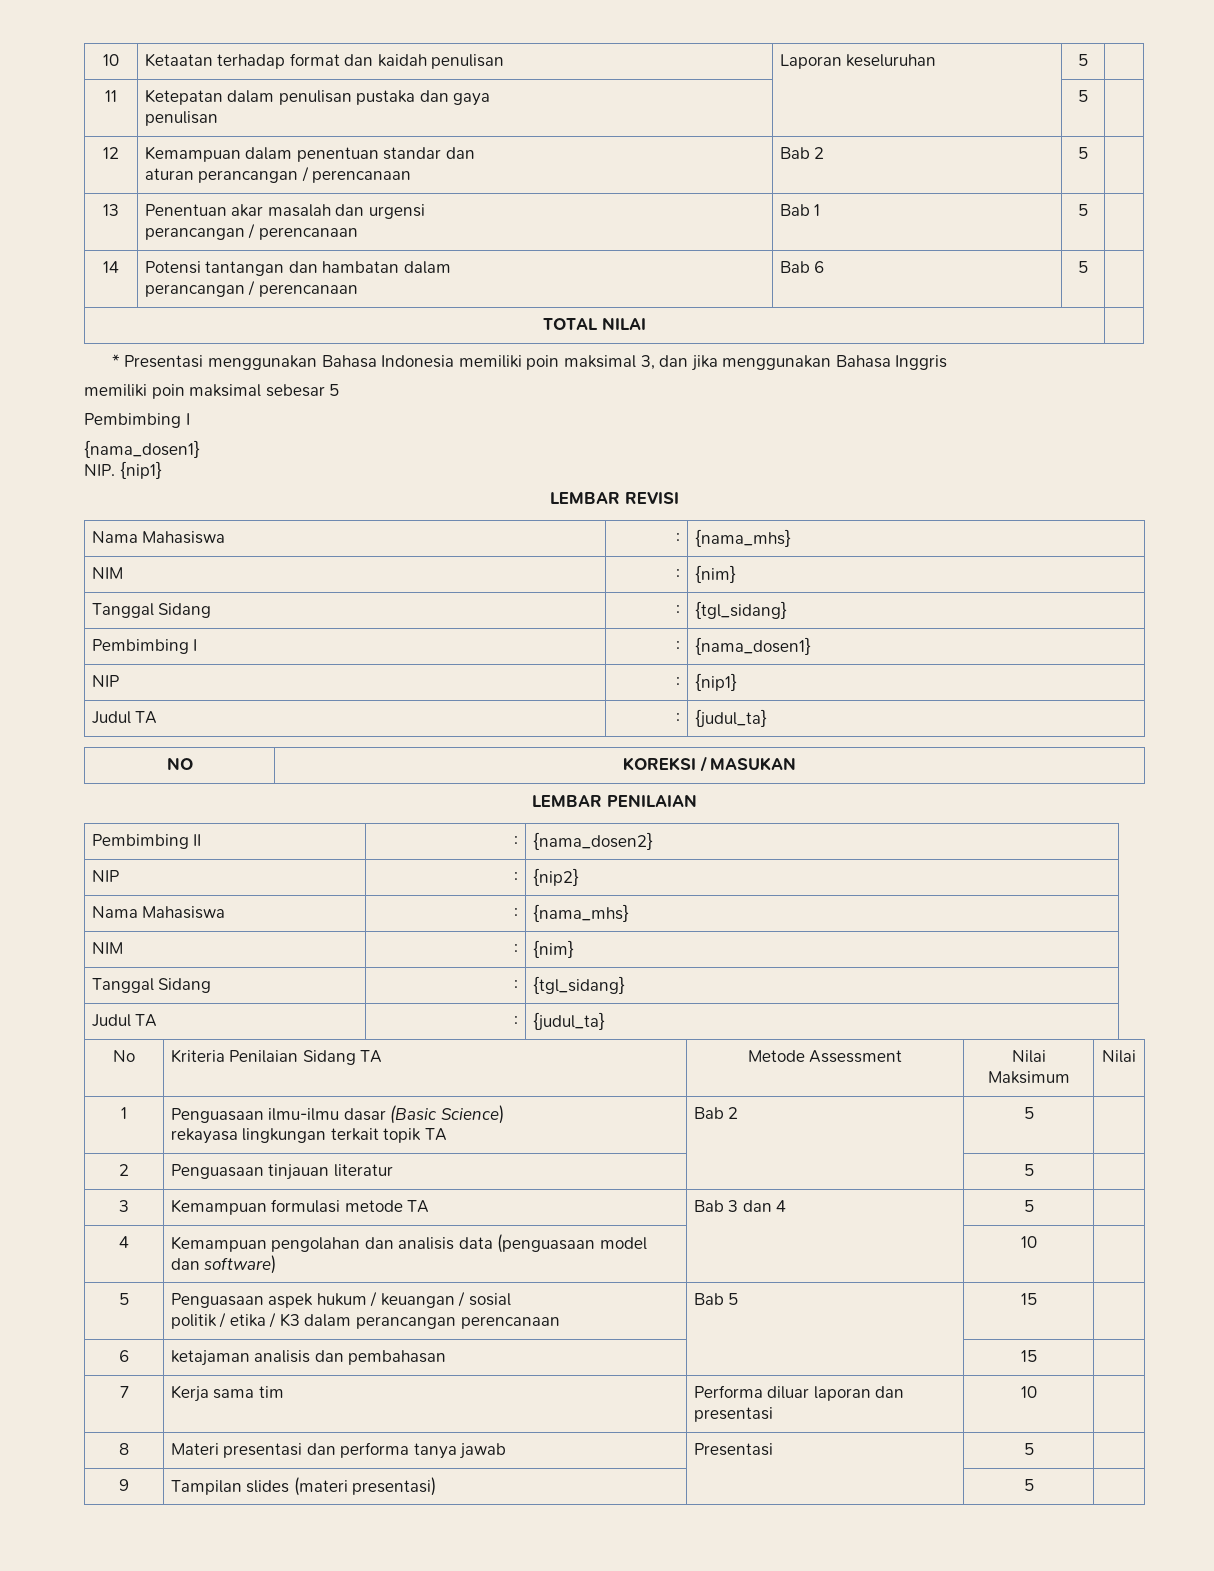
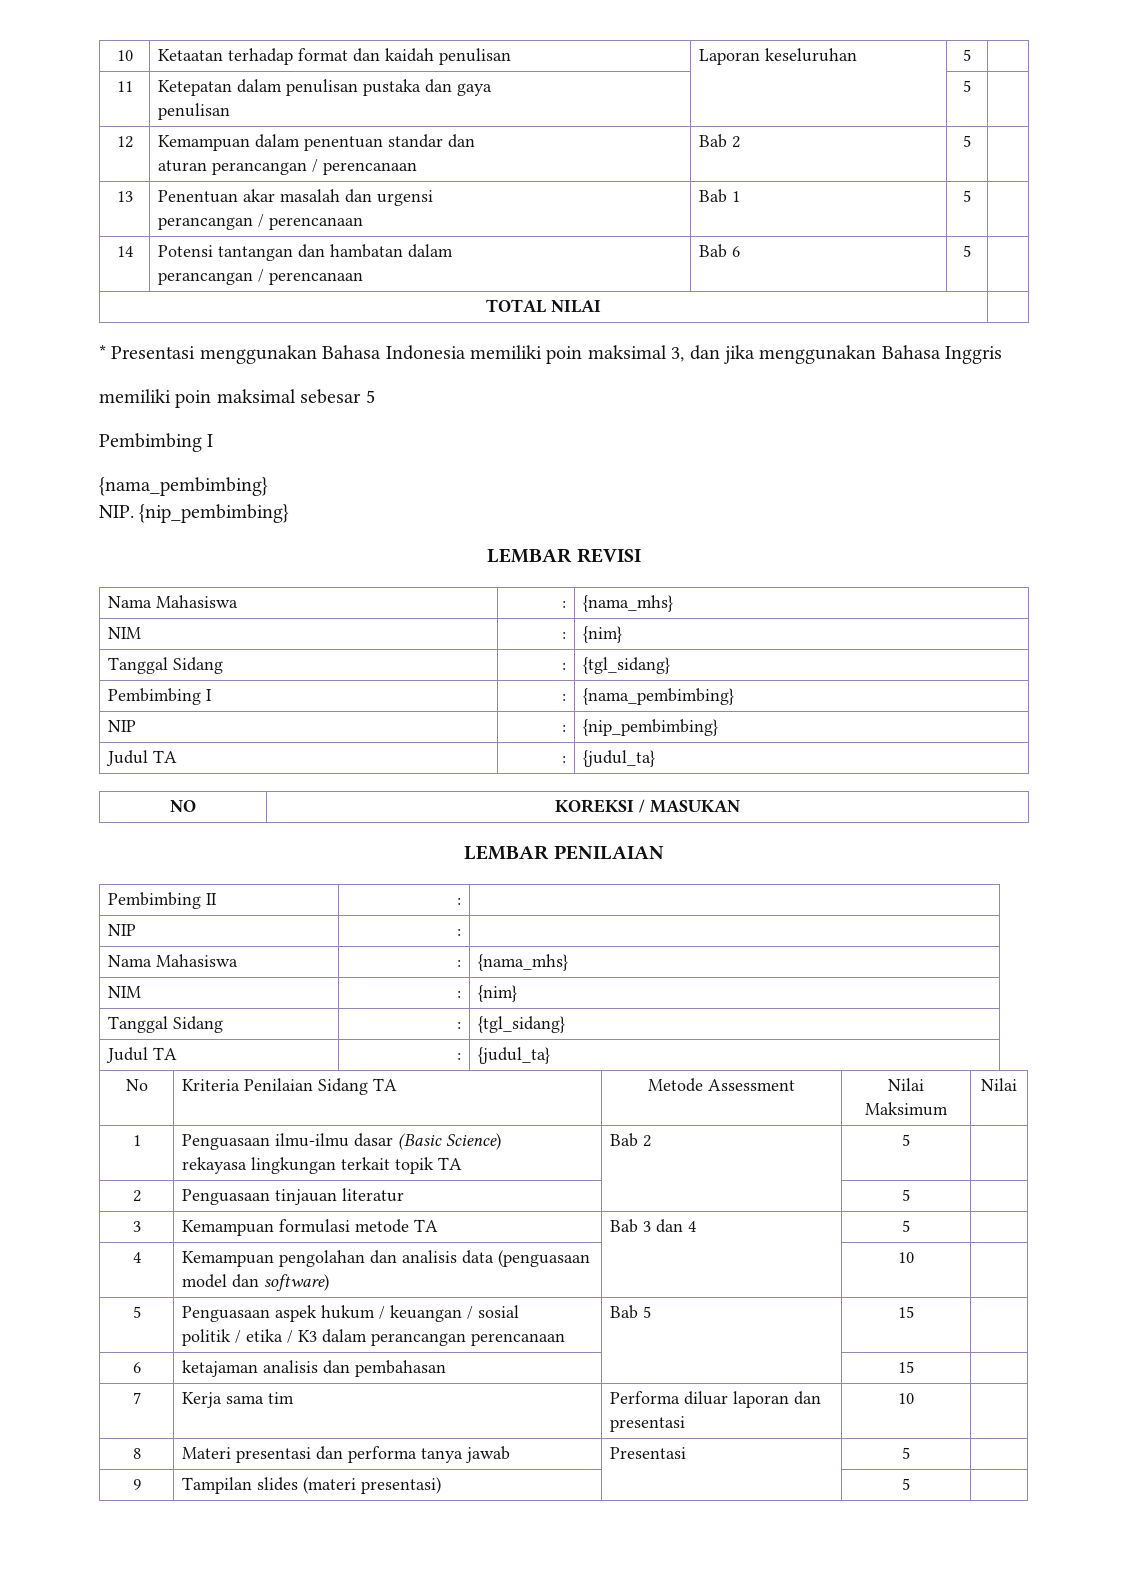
[84,440,200,458] {nama_dosen1} -> [99,477,268,496] {nama_pembimbing}
[119,461,162,479] {nip1} -> [139,504,290,523] {nip_pembimbing}
[694,637,811,655] [91,675,119,687] [676,677,681,687] [694,673,737,691] {nama_dosen1} // NIP | : | {nip1} -> [583,688,735,705] [108,720,137,732] [561,725,566,732] [583,719,719,736] {nama_pembimbing} // NIP | : | {nip_pembimbing}
[532,832,653,850] [91,870,119,882] [514,872,519,882] [532,868,579,886] {nama_dosen2} // NIP | : | {nip2} -> [108,924,137,936] [456,929,461,936] // NIP | : |

